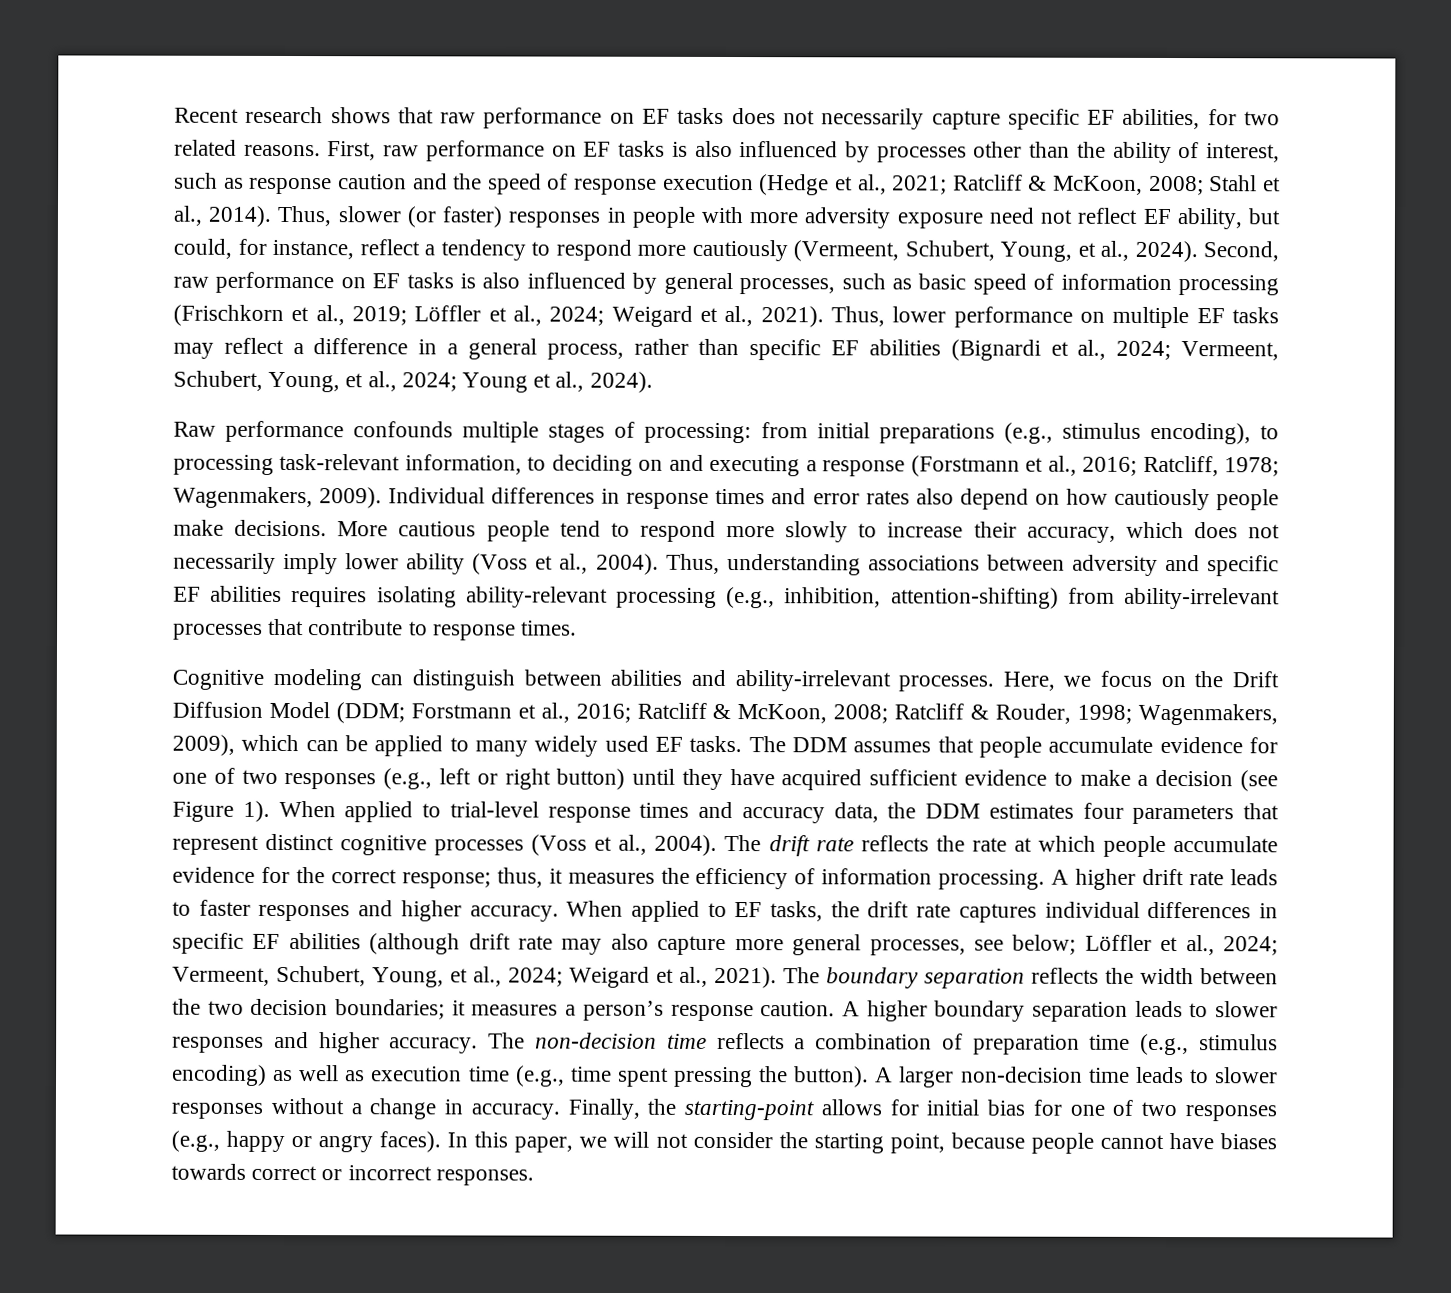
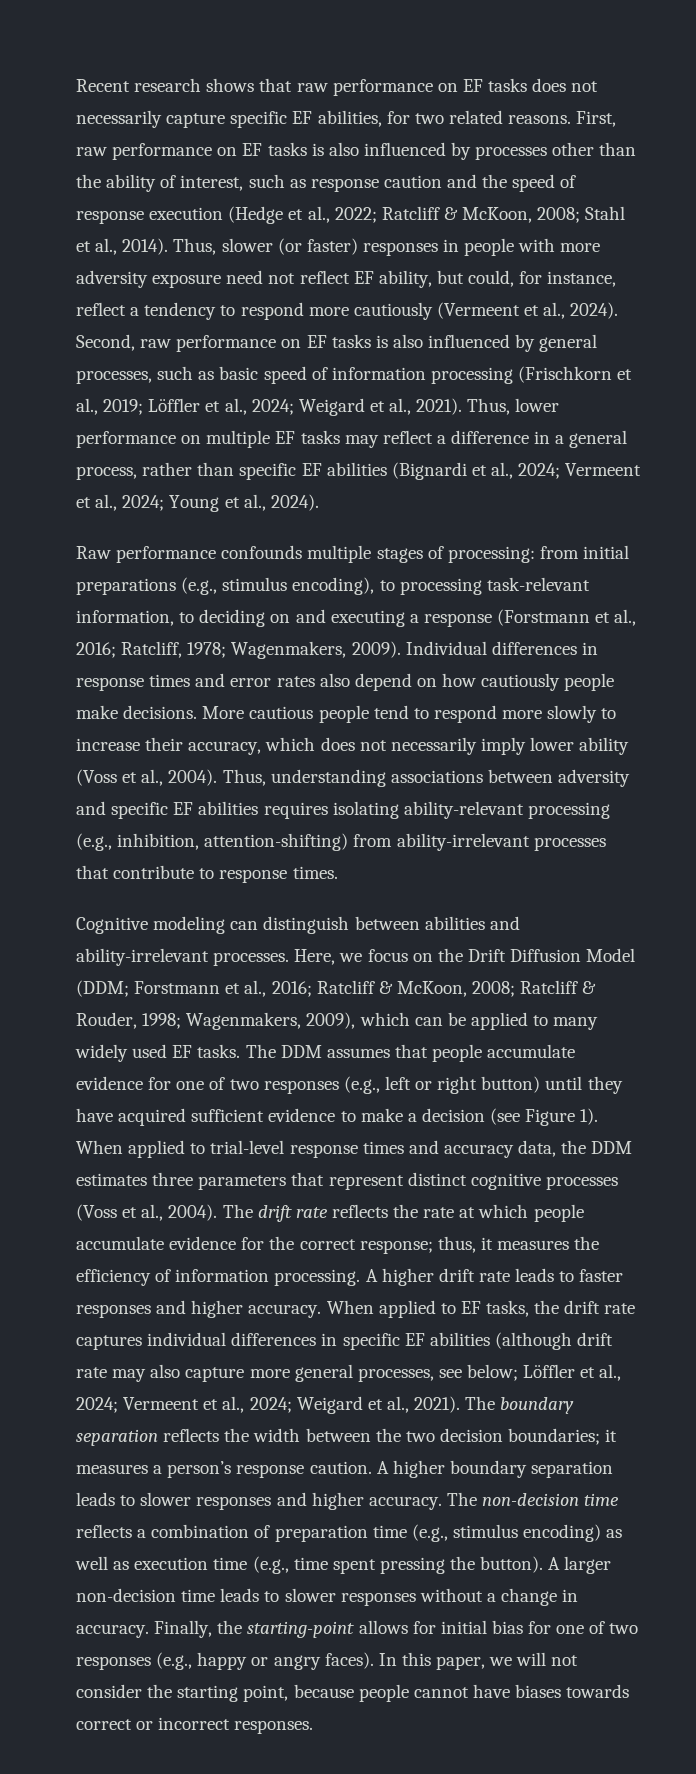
[892,175,948,195] 2021; -> [334,207,377,223] 2022;
[793,240,1072,262] (Vermeent, Schubert, Young, -> [436,302,520,319] (Vermeent
[1180,341,1279,361] [173,370,341,393] Vermeent, Schubert, Young, -> [565,463,642,476] Vermeent
[1082,802,1124,819] four -> [152,1172,194,1186] three
[172,965,444,988] Vermeent, Schubert, Young, -> [123,1397,200,1410] Vermeent

